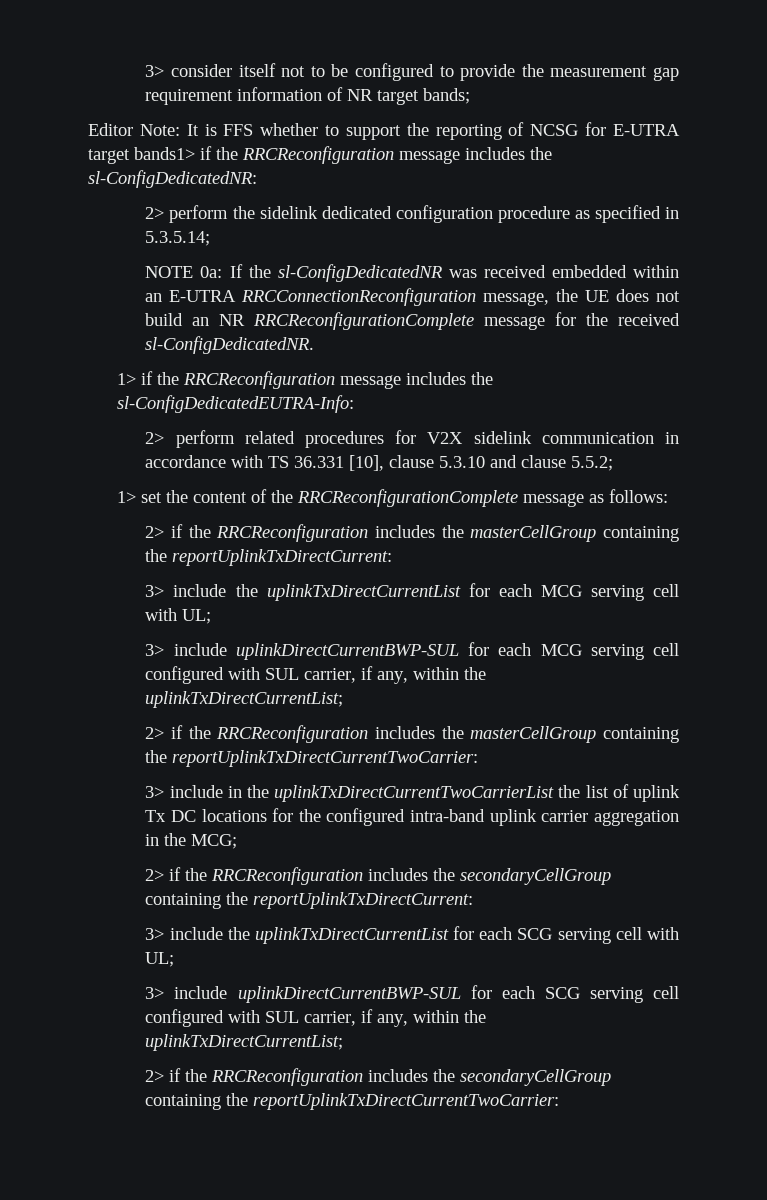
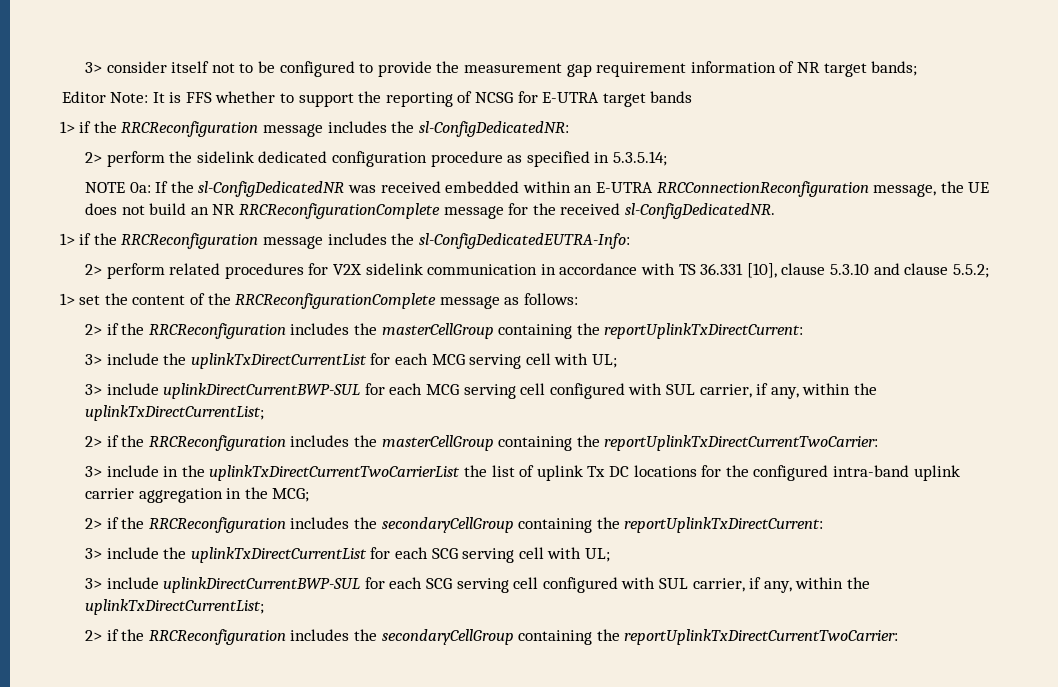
[134,147,195,160] bands1> -> [650,91,693,103] [59,121,75,133] bands // 1>

